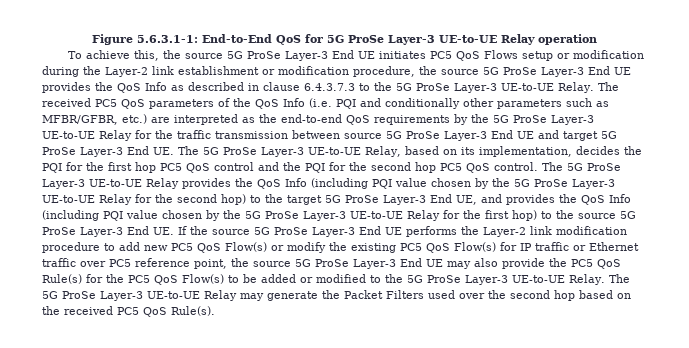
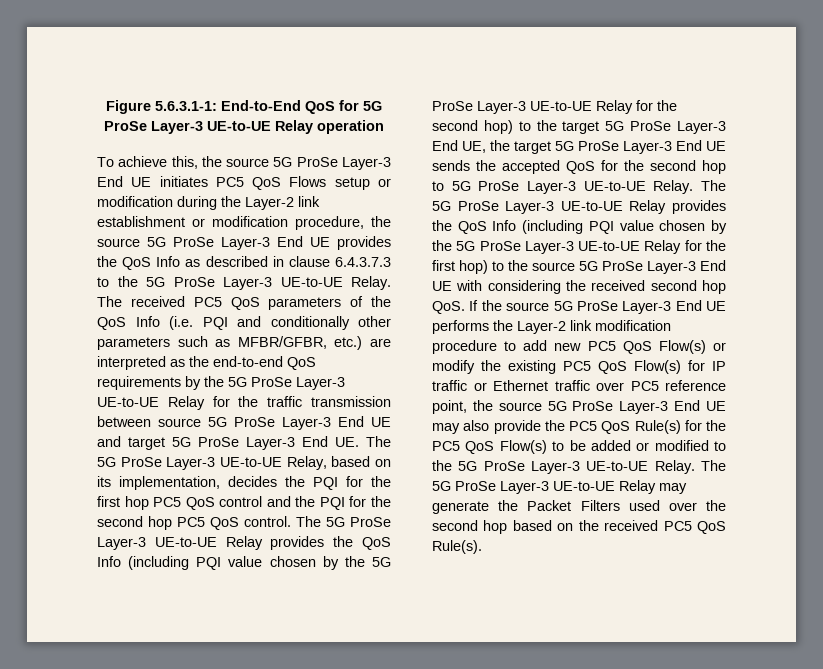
[481,194,502,203] and -> [490,140,726,154] [432,160,726,174] [432,180,726,194] [432,200,667,214] the target 5G ProSe Layer-3 End UE sends the accepted QoS for the second hop to 5G ProSe Layer-3 UE-to-UE Relay. The 5G ProSe Layer-3 UE-to-UE Relay
[153,227,174,235] UE. -> [432,280,726,294] [432,301,465,314] UE with considering the received second hop QoS.

